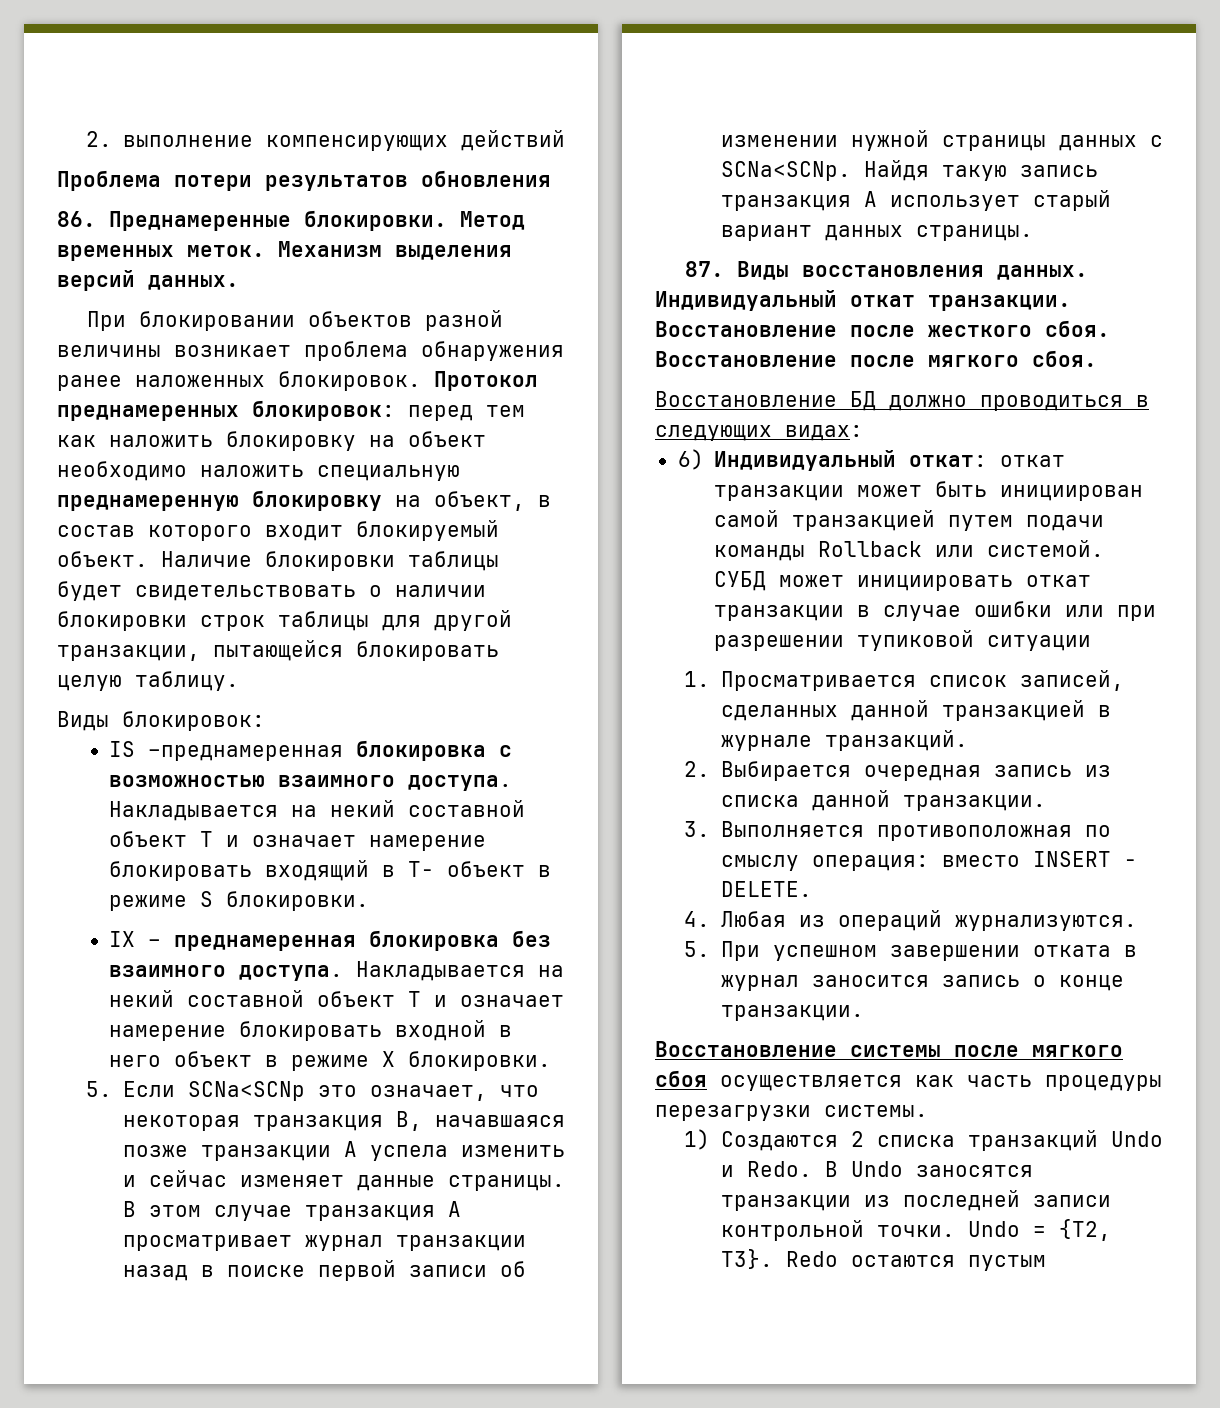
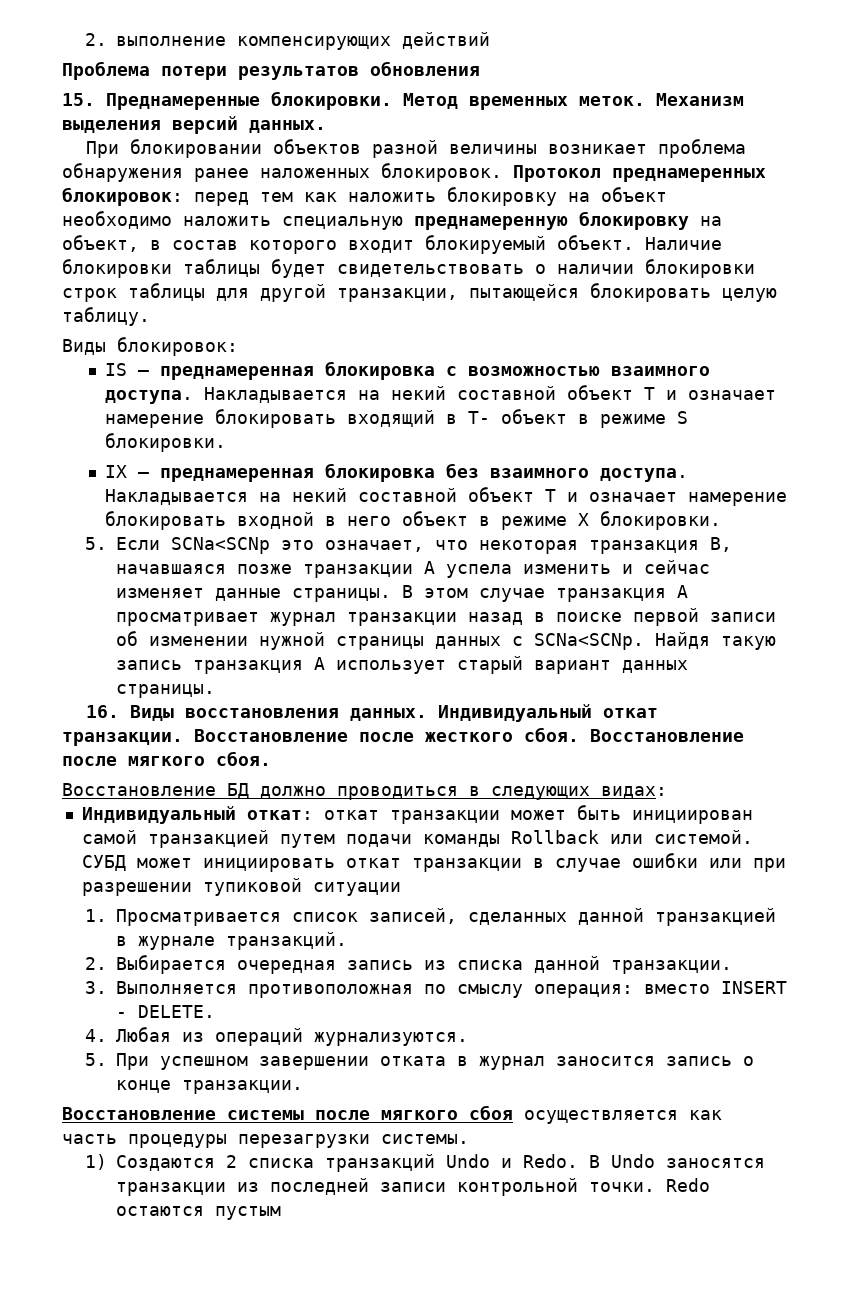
[57,211,96,227] 86. -> [62,93,95,106] 15.
[148,745,344,761] –преднамеренная -> [137,366,314,380] – преднамеренная
[685,261,725,277] 87. -> [85,705,119,718] 16.
[677,449,704,470] 6) -> (667, 792) none
[967,1219,1111,1241] [720,1249,773,1269] Undo = {T2, T3}. -> (655, 1187) none

